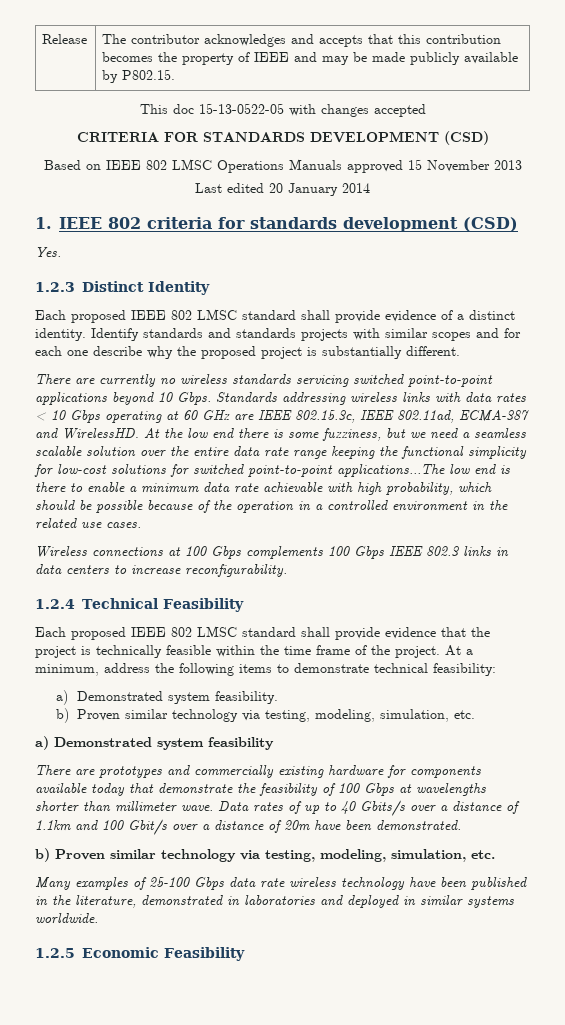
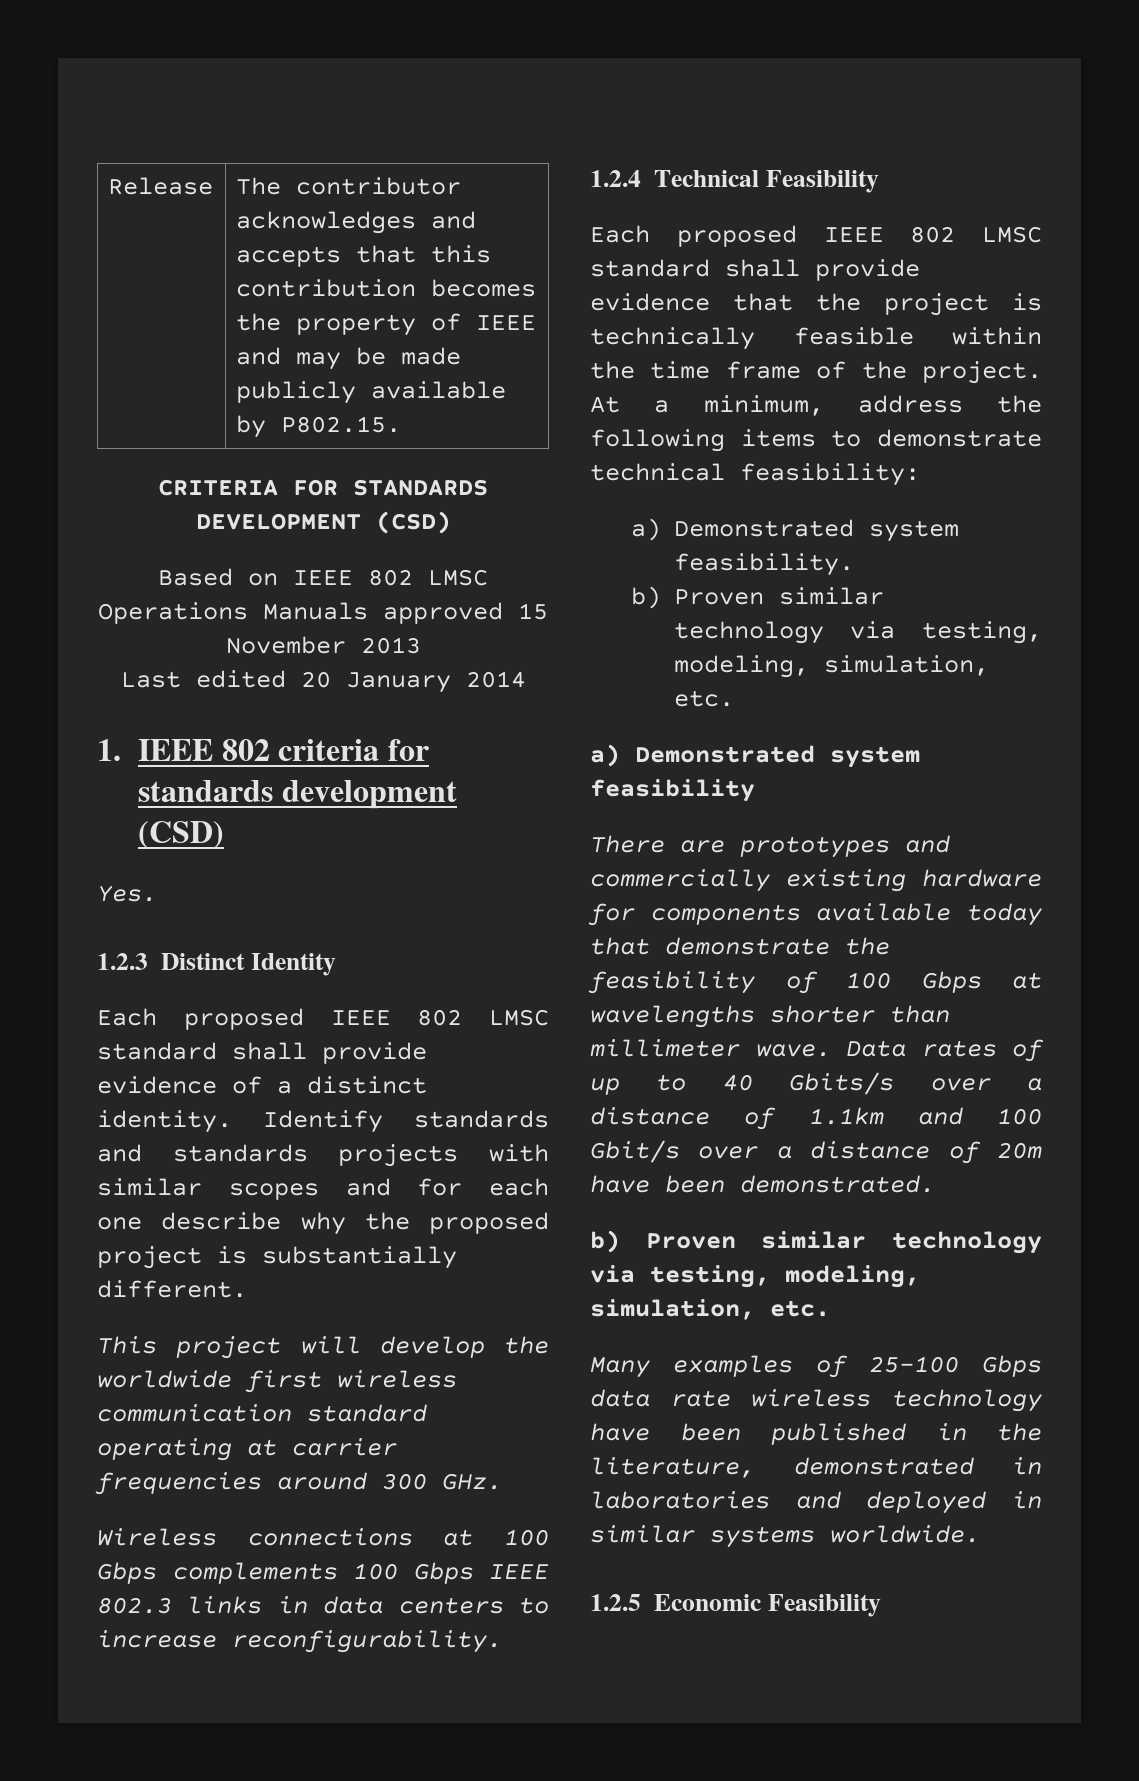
[139,103,426,117] // This doc 15-13-0522-05 with changes accepted -> (402, 424) none
[35,374,493,387] [35,392,526,405] [35,410,529,423] [35,428,526,441] [35,446,527,459] [34,464,510,477] [35,482,492,495] [35,500,508,513] [35,518,141,529] There are currently no wireless standards servicing switched point-to-point applications beyond 10 Gbps. Standards addressing wireless links with data rates < 10 Gbps operating at 60 GHz are IEEE 802.15.3c, IEEE 802.11ad, ECMA-387 and WirelessHD. At the low end there is some fuzziness, but we need a seamless scalable solution over the entire data rate range keeping the functional simplicity for low-cost solutions for switched point-to-point applications...The low end is there to enable a minimum data rate achievable with high probability, which should be possible because of the operation in a controlled environment in the related use cases. -> [97,1336,549,1359] [97,1370,457,1393] [97,1404,427,1422] [97,1438,397,1461] [95,1472,502,1495] This project will develop the worldwide first wireless communication standard operating at carrier frequencies around 300 GHz.

